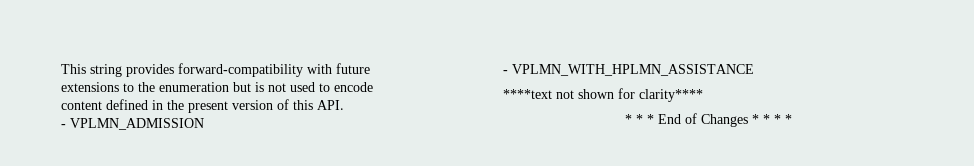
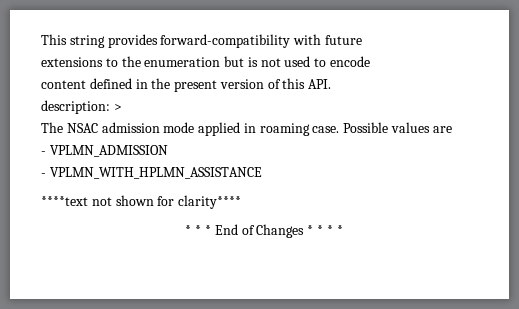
(344, 105) none -> [41,100,122,114] [41,122,452,136] // description: > // The NSAC admission mode applied in roaming case. Possible values are

